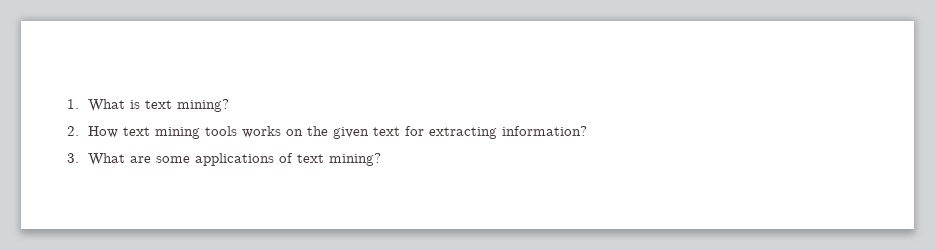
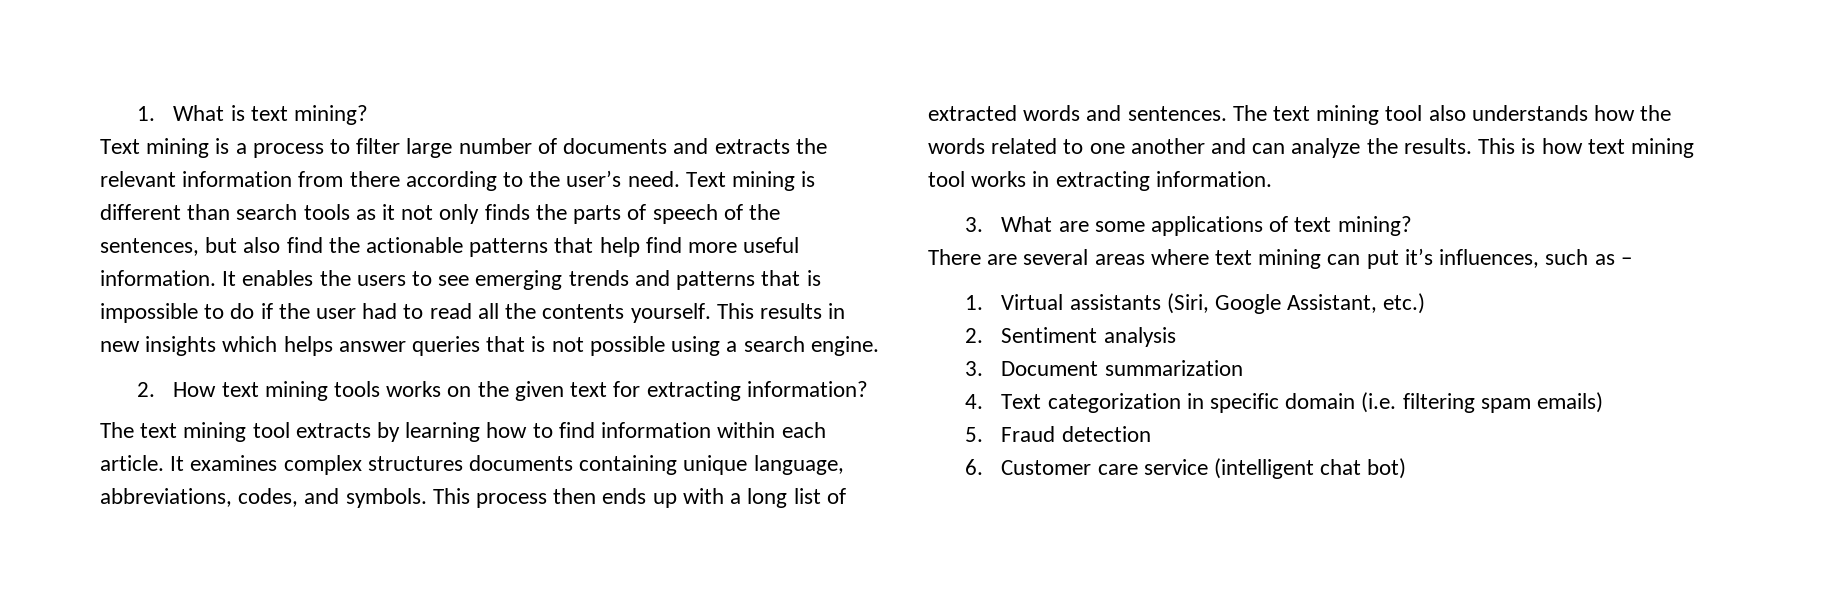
(229, 105) none -> [100,138,827,158] [100,170,816,191] [100,204,780,224] [100,237,800,257] [100,270,821,290] [100,303,846,323] [100,336,879,356] // Text mining is a process to filter large number of documents and extracts the relevant information from there according to the user’s need. Text mining is different than search tools as it not only finds the parts of speech of the sentences, but also find the actionable patterns that help find more useful information. It enables the users to see emerging trends and patterns that is impossible to do if the user had to read all the contents yourself. This results in new insights which helps answer queries that is not possible using a search engine.
(587, 131) none -> [100,422,826,442] [100,455,844,475] [100,488,846,508] [928,105,1672,125] [928,138,1694,158] [928,171,1272,191] // The text mining tool extracts by learning how to find information within each article. It examines complex structures documents containing unique language, abbreviations, codes, and symbols. This process then ends up with a long list of extracted words and sentences. The text mining tool also understands how the words related to one another and can analyze the results. This is how text mining tool works in extracting information.
(381, 159) none -> [928,248,1632,269] [964,293,1426,314] [964,327,1176,347] [964,360,1243,376] [964,392,1604,413] [964,426,1151,442] [964,458,1407,479] // There are several areas where text mining can put it’s influences, such as – // 1. Virtual assistants (Siri, Google Assistant, etc.) // 2. Sentiment analysis // 3. Document summarization // 4. Text categorization in specific domain (i.e. filtering spam emails) // 5. Fraud detection // 6. Customer care service (intelligent chat bot)

